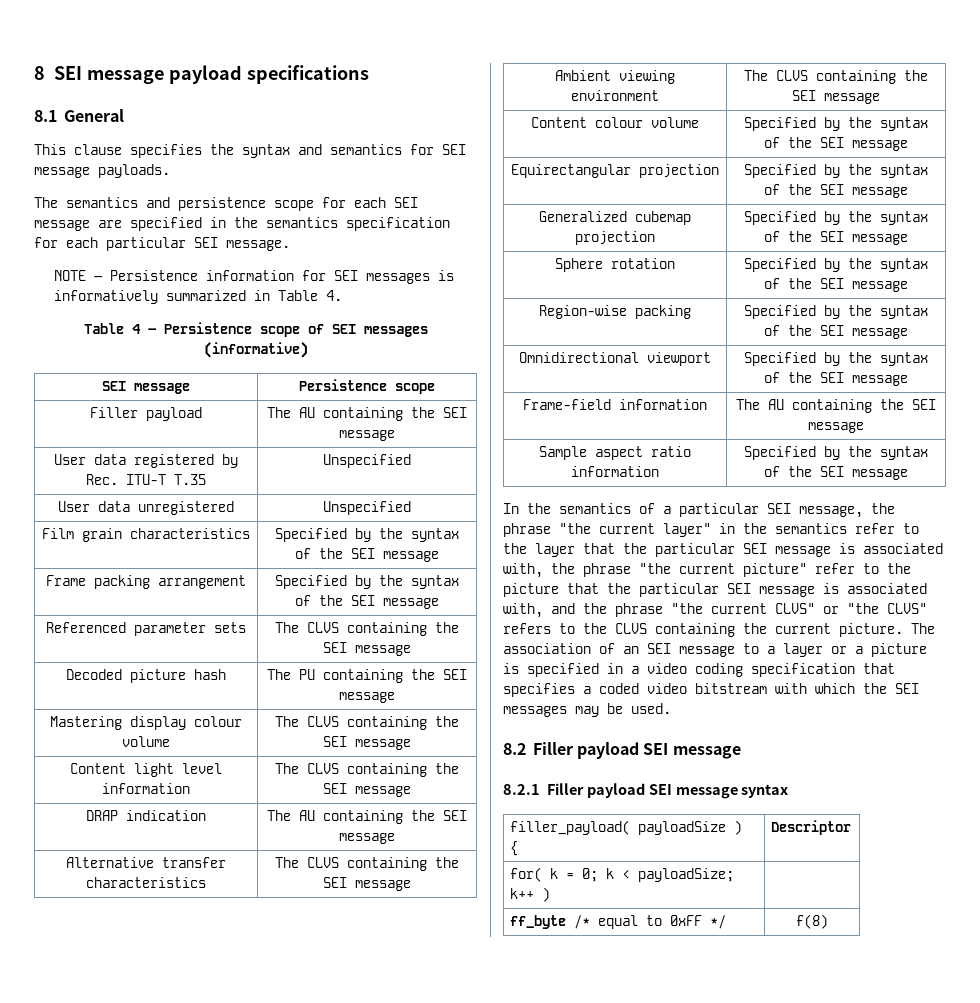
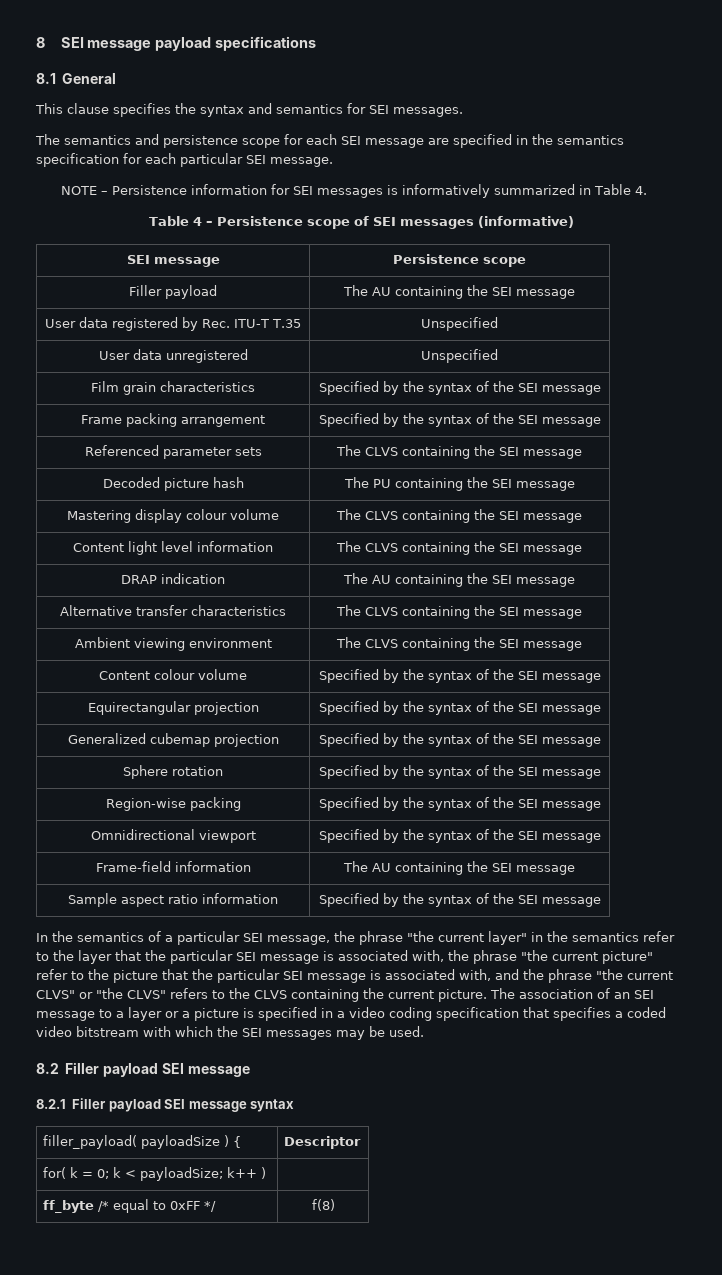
[34,164,170,178] message payloads. -> [393,107,463,117] messages.

